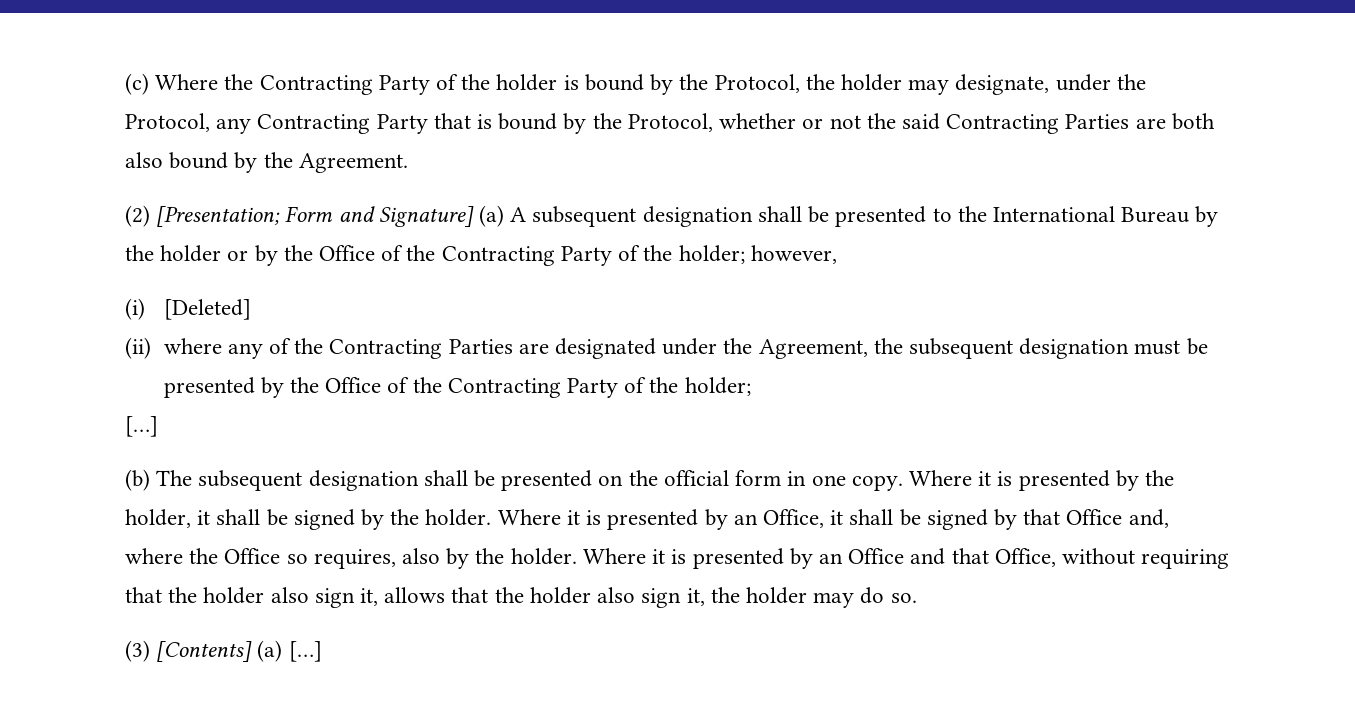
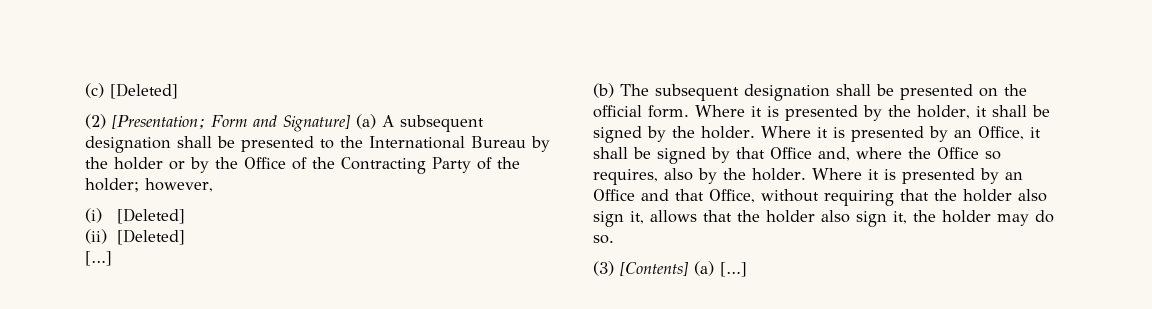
[155,74,1146,95] [125,113,1215,134] [125,152,408,173] Where the Contracting Party of the holder is bound by the Protocol, the holder may designate, under the Protocol, any Contracting Party that is bound by the Protocol, whether or not the said Contracting Parties are both also bound by the Agreement. -> [110,83,178,99] [Deleted]
[163,338,1208,359] [163,377,751,398] where any of the Contracting Parties are designated under the Agreement, the subsequent designation must be presented by the Office of the Contracting Party of the holder; -> [116,229,185,245] [Deleted]
[735,470,903,491] form in one copy. -> [648,105,689,118] form.

